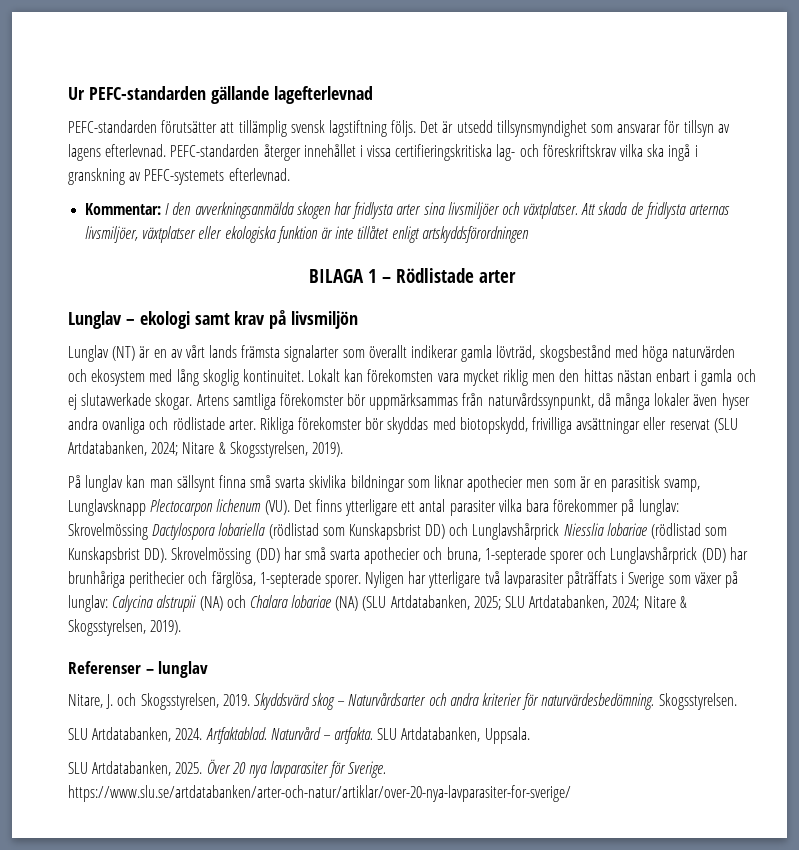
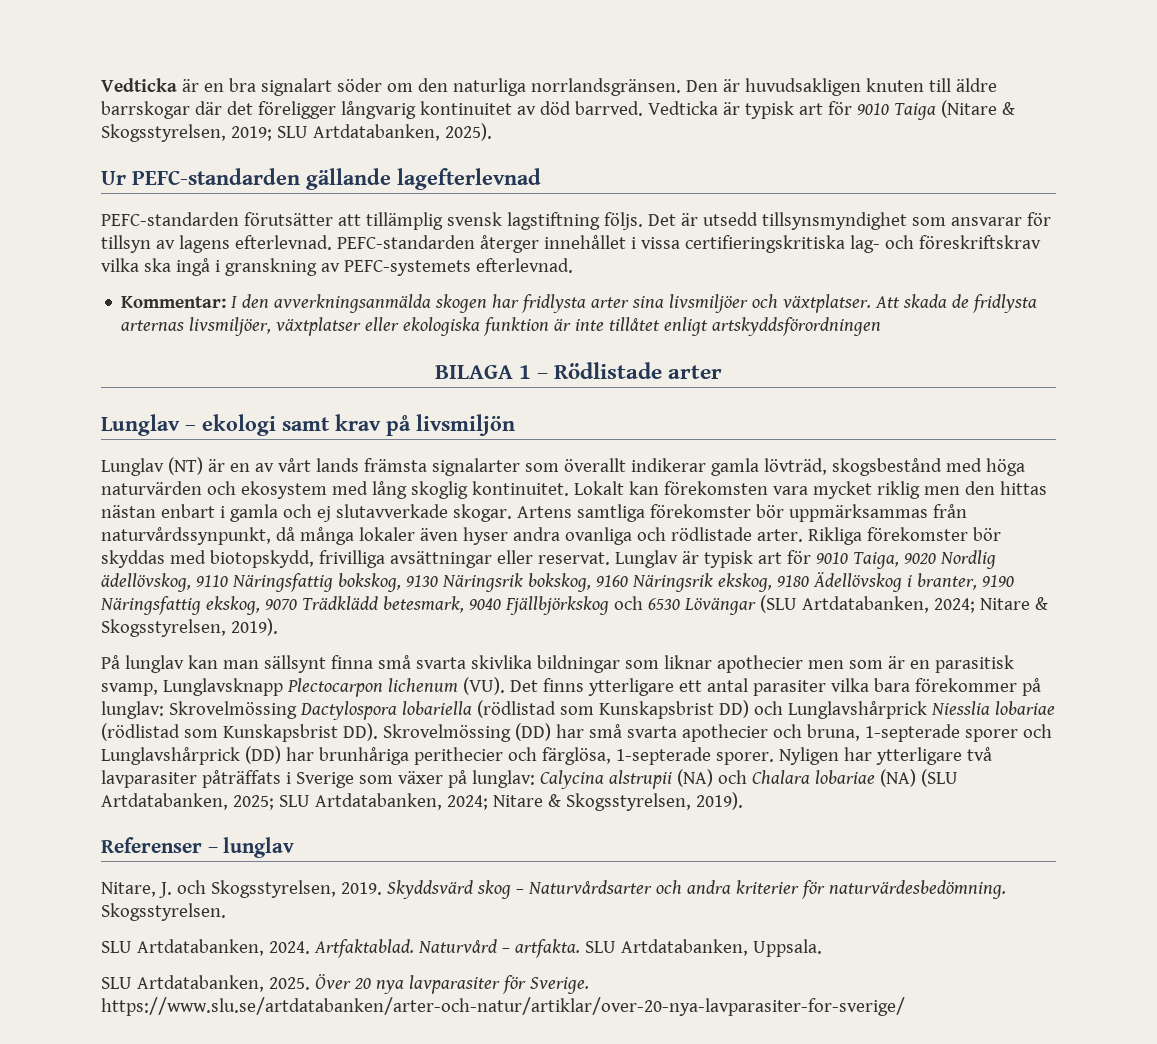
(68, 93) none -> [101,78,997,96] [101,100,1015,120] [101,123,492,142] Vedticka är en bra signalart söder om den naturliga norrlandsgränsen. Den är huvudsakligen knuten till äldre barrskogar där det föreligger långvarig kontinuitet av död barrved. Vedticka är typisk art för 9010 Taiga (Nitare & Skogsstyrelsen, 2019; SLU Artdatabanken, 2025). //
[669,419,710,430] reservat -> [537,550,996,569] [101,572,1014,592] [100,596,756,615] reservat. Lunglav är typisk art för 9010 Taiga, 9020 Nordlig ädellövskog, 9110 Näringsfattig bokskog, 9130 Näringsrik bokskog, 9160 Näringsrik ekskog, 9180 Ädellövskog i branter, 9190 Näringsfattig ekskog, 9070 Trädklädd betesmark, 9040 Fjällbjörkskog och 6530 Lövängar

